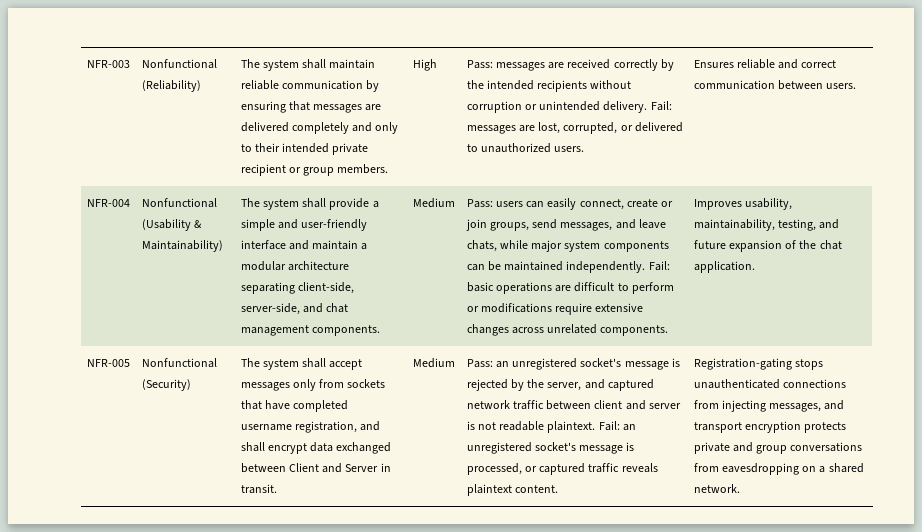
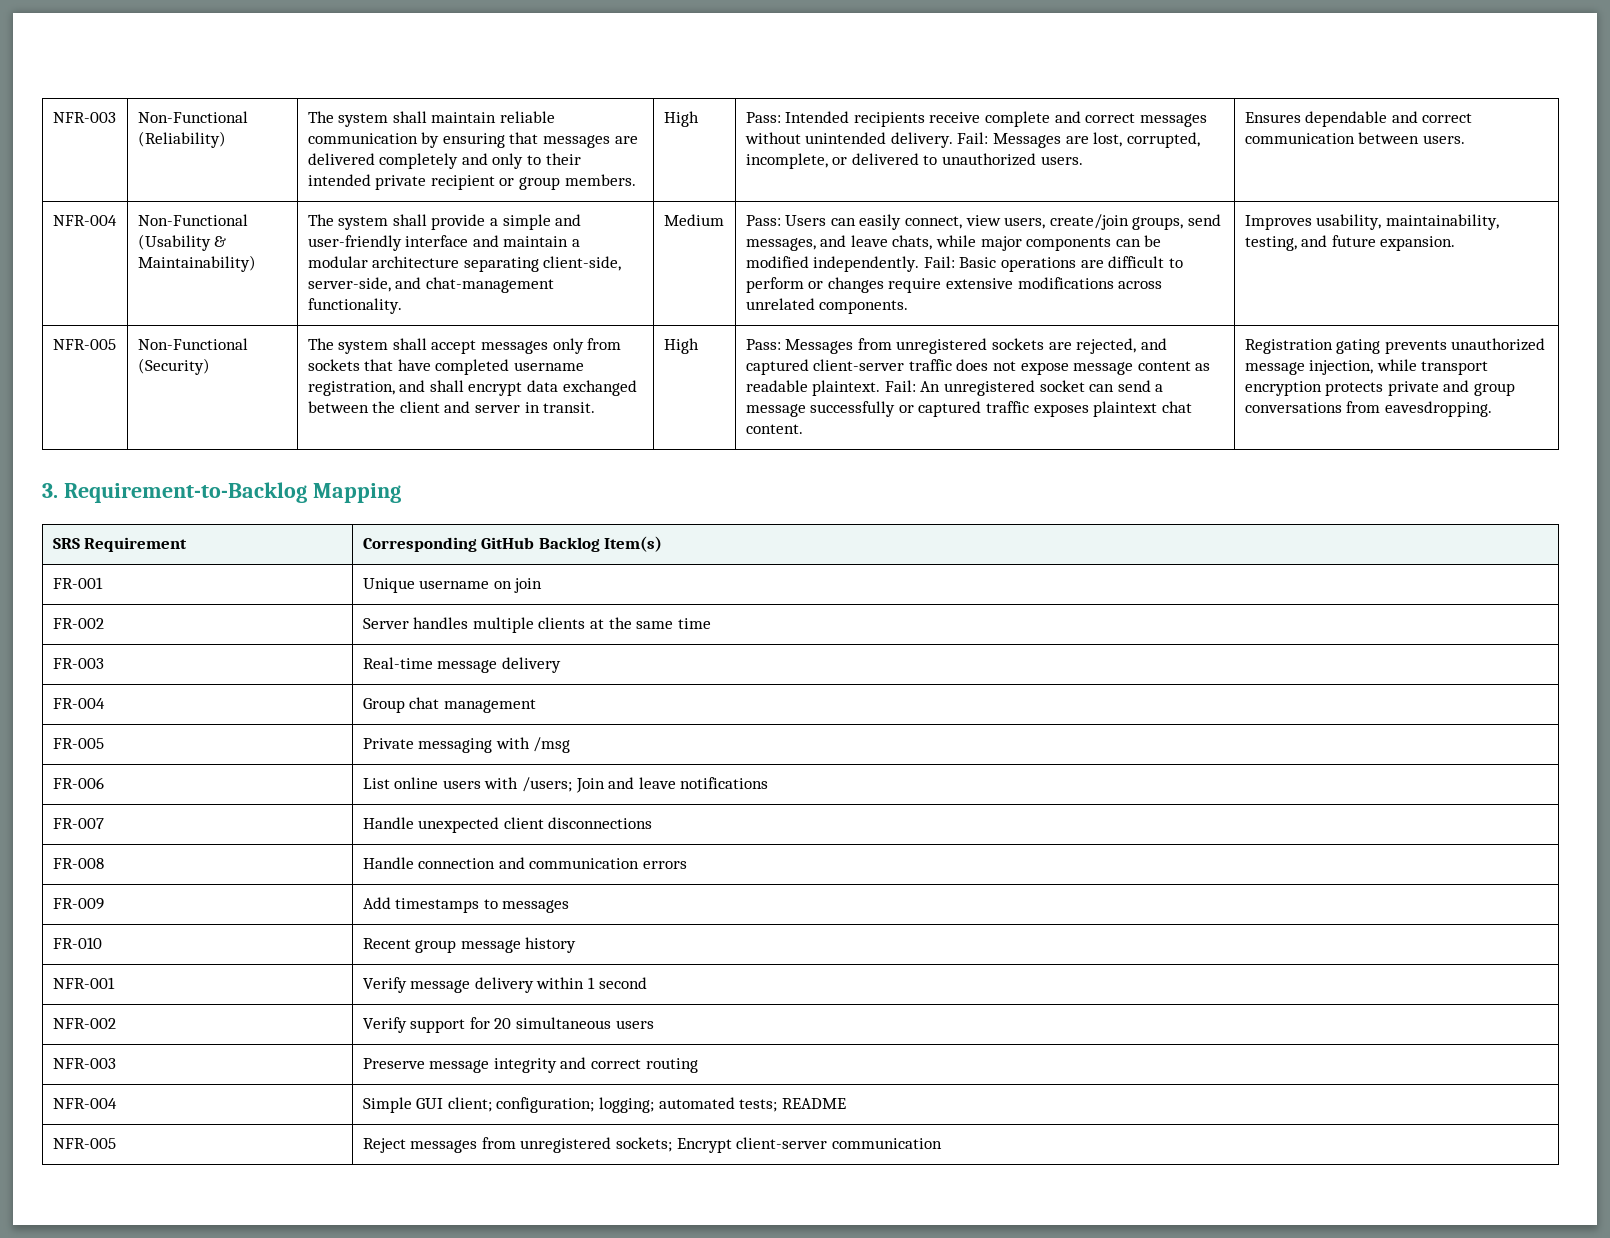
[86,60,130,68] [141,59,217,69] NFR-003 | Nonfunctional -> [52,112,116,123] [137,111,248,123] NFR-003 | Non-Functional
[495,59,674,71] [466,80,632,92] [466,101,537,113] messages are received correctly by the intended recipients without corruption or -> [785,111,1207,127] [744,132,801,144] Intended recipients receive complete and correct messages without
[466,125,516,134] messages -> [992,133,1061,148] Messages
(618, 128) none -> [745,153,828,169] incomplete,
[736,59,775,69] reliable -> [1305,111,1388,127] dependable
[141,198,217,208] Nonfunctional -> [137,214,248,226] Non-Functional
[326,303,349,313] [240,325,380,336] [412,198,455,208] [466,199,523,208] chat management components. | Medium | Pass: users -> [425,277,554,293] [307,298,402,314] [663,214,724,226] [745,215,827,226] chat-management functionality. | Medium | Pass: Users
[626,199,674,208] [465,219,487,231] create or join -> [965,214,1129,230] view users, create/join
[564,241,601,252] system -> (1022, 243) none
[504,261,564,271] maintained -> [745,256,809,268] modified
[466,282,494,292] basic -> [959,257,997,268] Basic
[480,303,552,313] modifications -> [827,277,884,293] changes
[466,324,509,336] changes -> [1017,277,1114,289] modifications
[728,240,842,252] [693,261,755,273] [86,359,130,367] [141,358,217,368] expansion of the chat application. // NFR-005 | Nonfunctional -> [1380,236,1456,251] [52,339,116,350] [137,338,248,350] expansion. // NFR-005 | Non-Functional
[288,463,379,473] Client and Server -> [372,401,520,413] the client and server
[412,358,455,368] [466,358,680,370] [466,379,654,391] [466,400,681,410] [466,421,636,433] [466,442,635,454] [466,463,658,475] [466,484,558,496] [693,358,823,370] [693,379,846,389] [693,400,845,412] Medium | Pass: an unregistered socket's message is rejected by the server, and captured network traffic between client and server is not readable plaintext. Fail: an unregistered socket's message is processed, or captured traffic reveals plaintext content. | Registration-gating stops unauthenticated connections from injecting messages, and -> [663,338,699,354] [745,338,1167,354] [745,359,1211,375] [745,380,1164,396] [745,401,1192,417] [745,424,803,434] [1244,338,1546,354] [1244,359,1417,375] High | Pass: Messages from unregistered sockets are rejected, and captured client-server traffic does not expose message content as readable plaintext. Fail: An unregistered socket can send a message successfully or captured traffic exposes plaintext chat content. | Registration gating prevents unauthorized message injection, while
[721,463,864,475] [693,484,740,493] eavesdropping on a shared network. -> [1384,401,1492,417] [42,482,401,503] [52,537,188,552] [362,536,663,552] [52,577,103,589] [362,578,543,593] [52,618,104,629] [362,617,711,633] [52,658,104,669] [362,657,561,673] [52,698,105,709] [362,697,536,713] [52,738,104,749] [362,737,571,753] [52,777,104,789] [362,777,769,793] [52,818,104,829] [362,817,653,833] [52,858,104,869] [362,857,687,869] [52,898,104,910] [362,897,570,913] [52,937,102,949] [362,937,577,953] [52,977,115,989] [362,977,647,993] [52,1018,116,1029] [362,1017,654,1033] [52,1058,116,1069] [362,1057,698,1073] [52,1098,117,1109] [362,1097,846,1113] [52,1138,116,1149] [362,1137,942,1153] eavesdropping. // 3. Requirement-to-Backlog Mapping // SRS Requirement | Corresponding GitHub Backlog Item(s) // FR-001 | Unique username on join // FR-002 | Server handles multiple clients at the same time // FR-003 | Real-time message delivery // FR-004 | Group chat management // FR-005 | Private messaging with /msg // FR-006 | List online users with /users; Join and leave notifications // FR-007 | Handle unexpected client disconnections // FR-008 | Handle connection and communication errors // FR-009 | Add timestamps to messages // FR-010 | Recent group message history // NFR-001 | Verify message delivery within 1 second // NFR-002 | Verify support for 20 simultaneous users // NFR-003 | Preserve message integrity and correct routing // NFR-004 | Simple GUI client; configuration; logging; automated tests; README // NFR-005 | Reject messages from unregistered sockets; Encrypt client-server communication

